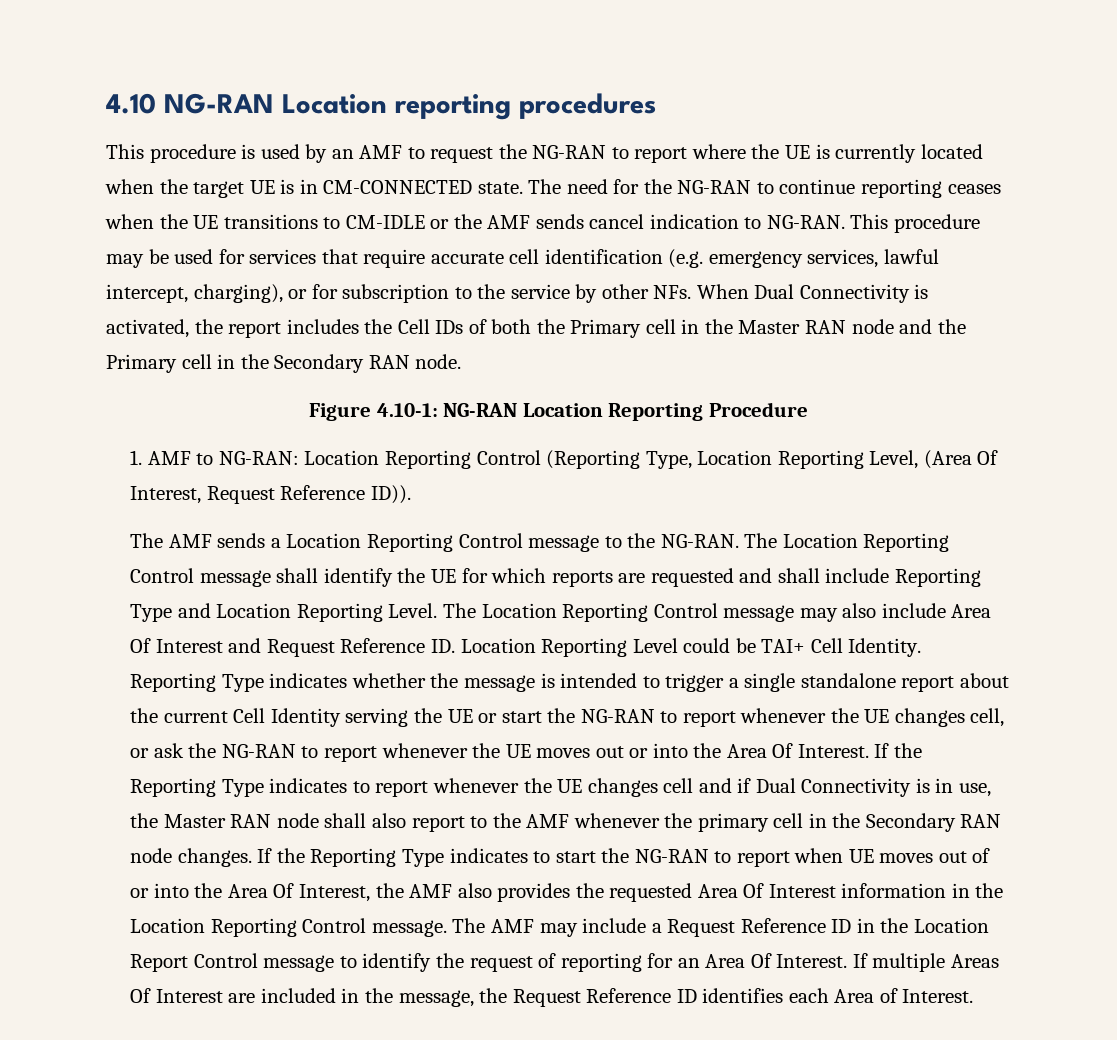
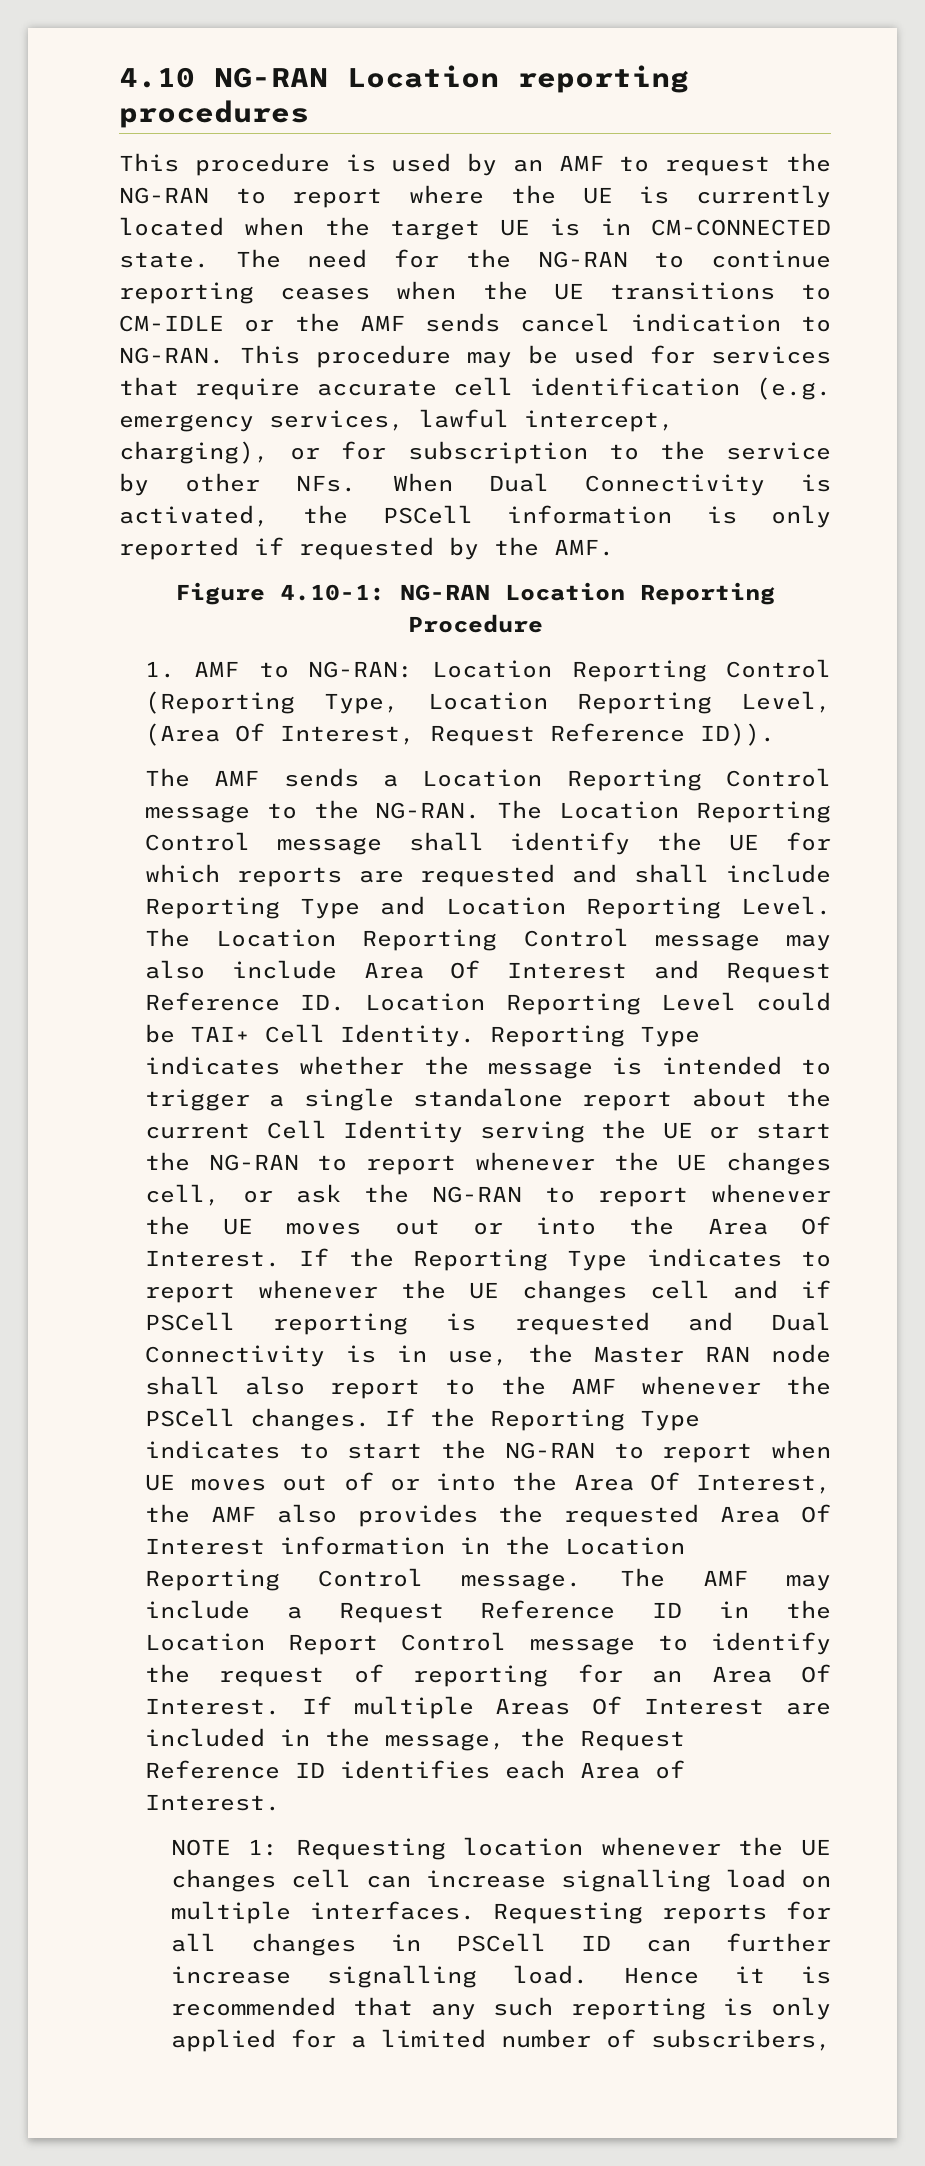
[228,319,966,338] [106,354,462,373] report includes the Cell IDs of both the Primary cell in the Master RAN node and the Primary cell in the Secondary RAN node. -> [382,505,831,528] [119,537,614,560] PSCell information is only reported if requested by the AMF.
(752, 785) none -> [144,1312,733,1335] PSCell reporting is requested and
[697,813,1002,832] [130,848,173,863] primary cell in the Secondary RAN node -> [144,1408,235,1427] PSCell
(974, 996) none -> [170,1837,831,1860] [170,1869,831,1892] [170,1901,831,1924] [170,1933,831,1956] [170,1965,831,1988] [170,1997,831,2020] [170,2029,831,2052] // NOTE 1: Requesting location whenever the UE changes cell can increase signalling load on multiple interfaces. Requesting reports for all changes in PSCell ID can further increase signalling load. Hence it is recommended that any such reporting is only applied for a limited number of subscribers,

